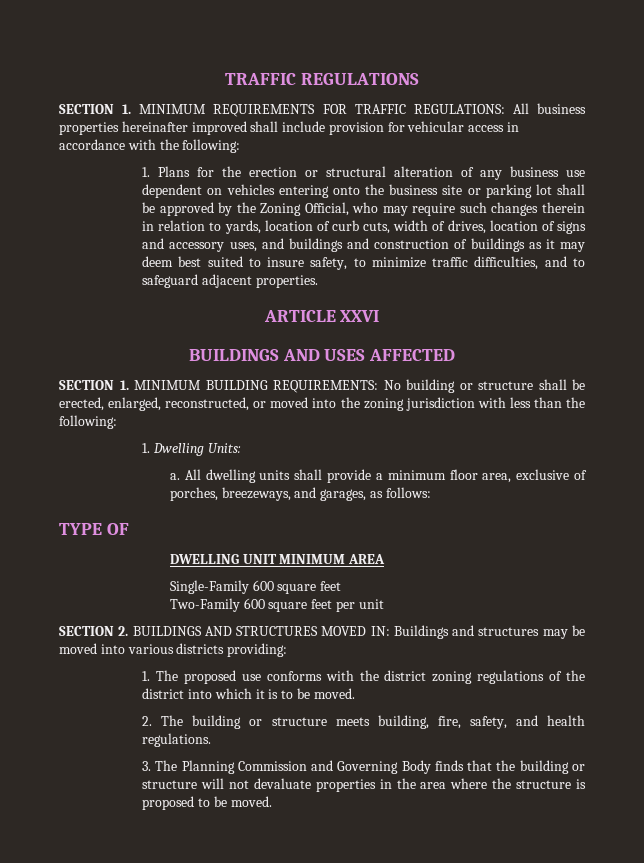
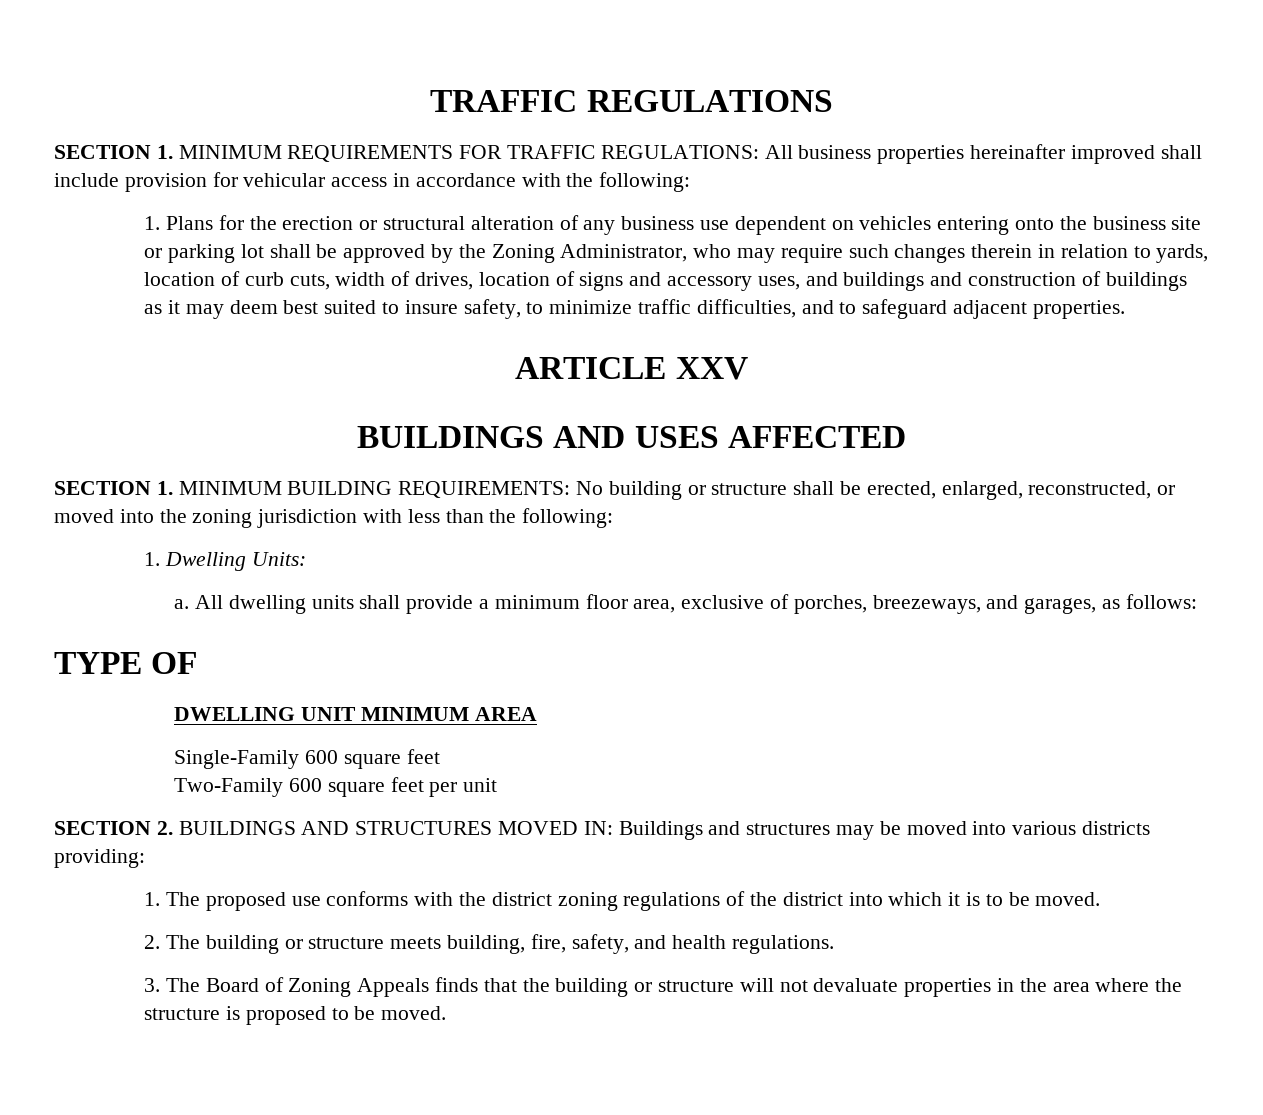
[304,202,349,216] Official, -> [560,244,688,262] Administrator,
[340,310,380,322] XXVI -> [675,357,748,380] XXV
[181,760,431,774] Planning Commission and Governing Body -> [205,977,430,997] Board of Zoning Appeals

